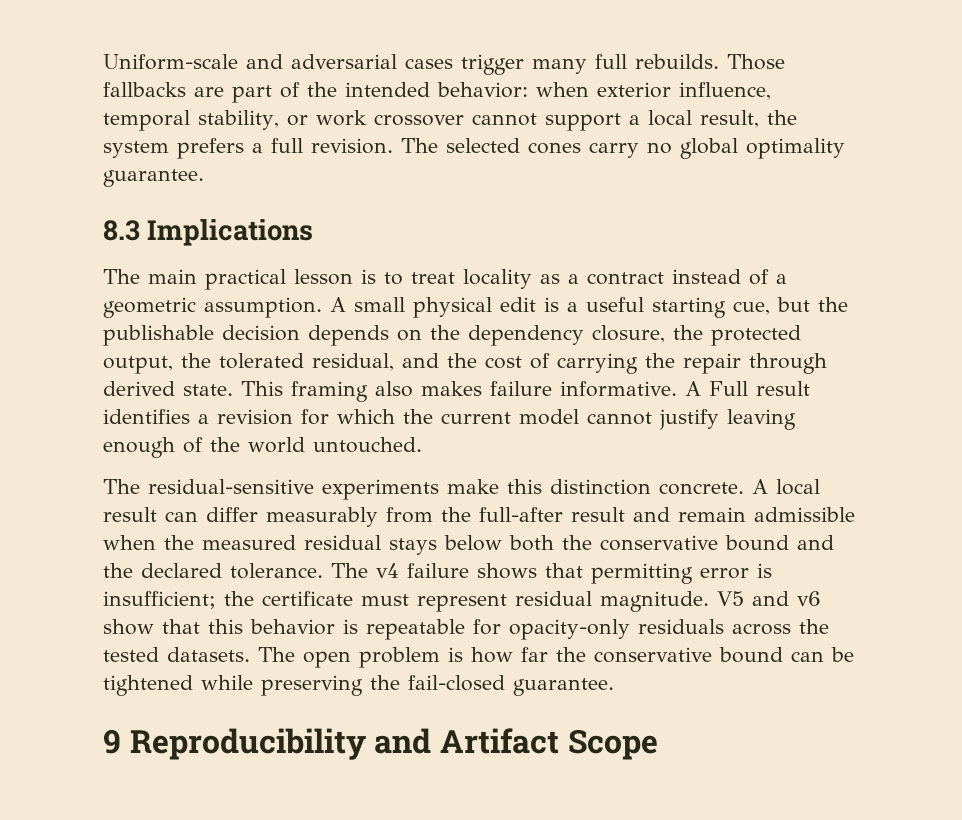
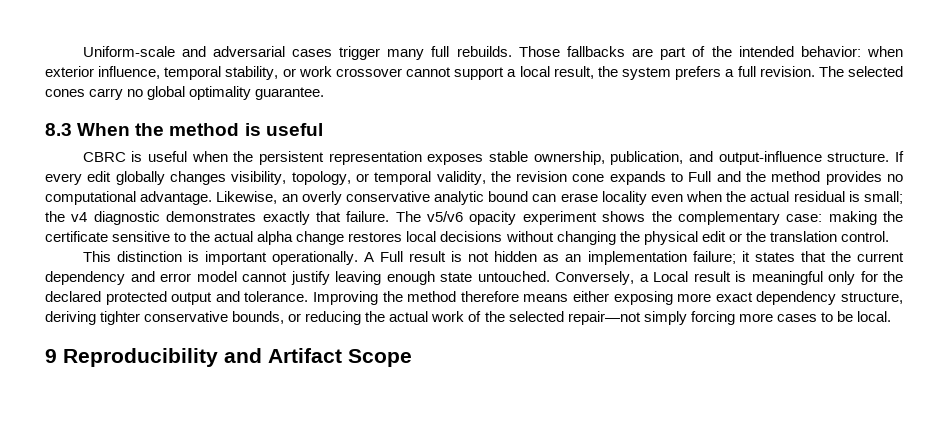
[147,219,314,246] [103,269,787,290] [103,297,848,318] [103,325,801,346] [103,353,827,374] [103,381,810,402] [103,409,511,425] Implications // The main practical lesson is to treat locality as a contract instead of a geometric assumption. A small physical edit is a useful starting cue, but the publishable decision depends on the dependency closure, the protected output, the tolerated residual, and the cost of carrying the repair through derived state. This framing also makes failure informative. A Full result identifies a revision for which the current -> [77,123,323,136] [82,151,905,165] [45,171,903,185] [45,191,903,205] [45,211,903,225] [45,231,889,245] [82,251,905,265] [45,271,191,285] When the method is useful // CBRC is useful when the persistent representation exposes stable ownership, publication, and output-influence structure. If every edit globally changes visibility, topology, or temporal validity, the revision cone expands to Full and the method provides no computational advantage. Likewise, an overly conservative analytic bound can erase locality even when the actual residual is small; the v4 diagnostic demonstrates exactly that failure. The v5/v6 opacity experiment shows the complementary case: making the certificate sensitive to the actual alpha change restores local decisions without changing the physical edit or the translation control. // This distinction is important operationally. A Full result is not hidden as an implementation failure; it states that the current dependency and error
[183,437,422,453] [103,479,820,500] [103,507,855,527] [103,535,834,555] [103,563,772,584] [103,591,821,612] [103,619,829,640] [103,647,854,668] [103,675,614,696] of the world untouched. // The residual-sensitive experiments make this distinction concrete. A local result can differ measurably from the full-after result and remain admissible when the measured residual stays below both the conservative bound and the declared tolerance. The v4 failure shows that permitting error is insufficient; the certificate must represent residual magnitude. V5 and v6 show that this behavior is repeatable for opacity-only residuals across the tested datasets. The open problem is how far the conservative bound can be tightened while preserving the fail-closed guarantee. -> [440,271,903,285] [45,291,904,305] [45,311,891,325] state untouched. Conversely, a Local result is meaningful only for the declared protected output and tolerance. Improving the method therefore means either exposing more exact dependency structure, deriving tighter conservative bounds, or reducing the actual work of the selected repair—not simply forcing more cases to be local.

